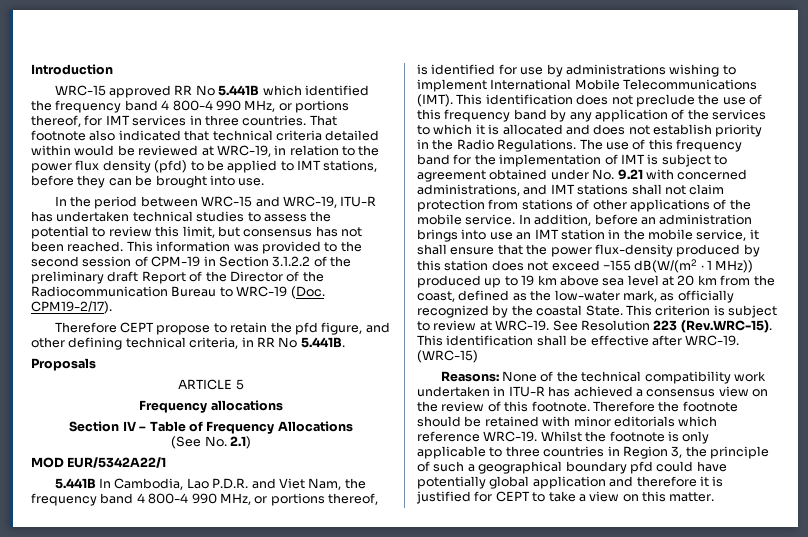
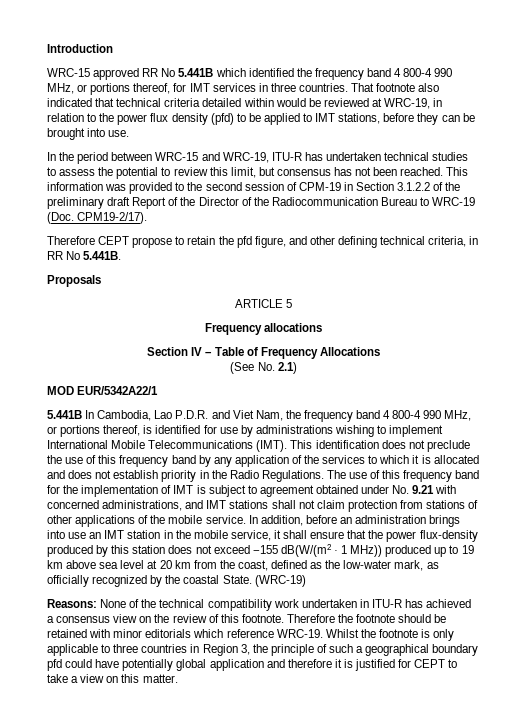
[625,305,777,318] [417,320,772,333] [417,335,740,346] [417,350,478,363] This criterion is subject to review at WRC-19. See Resolution 223 (Rev.WRC-15). This identification shall be effective after WRC-19. (WRC-15) -> [254,575,306,587] (WRC-19)

